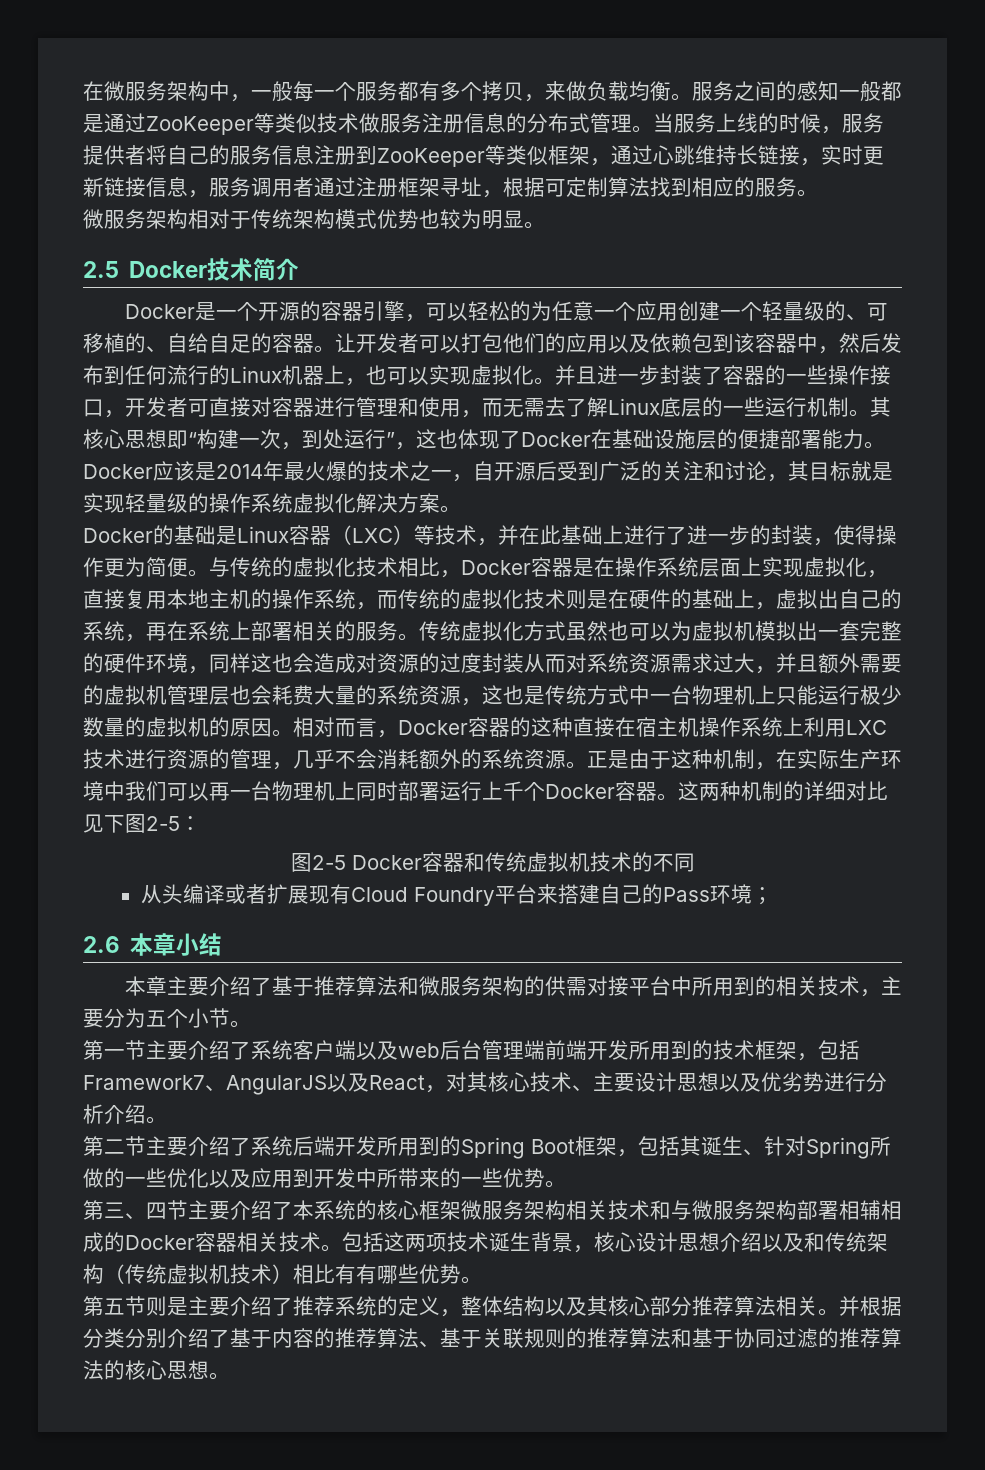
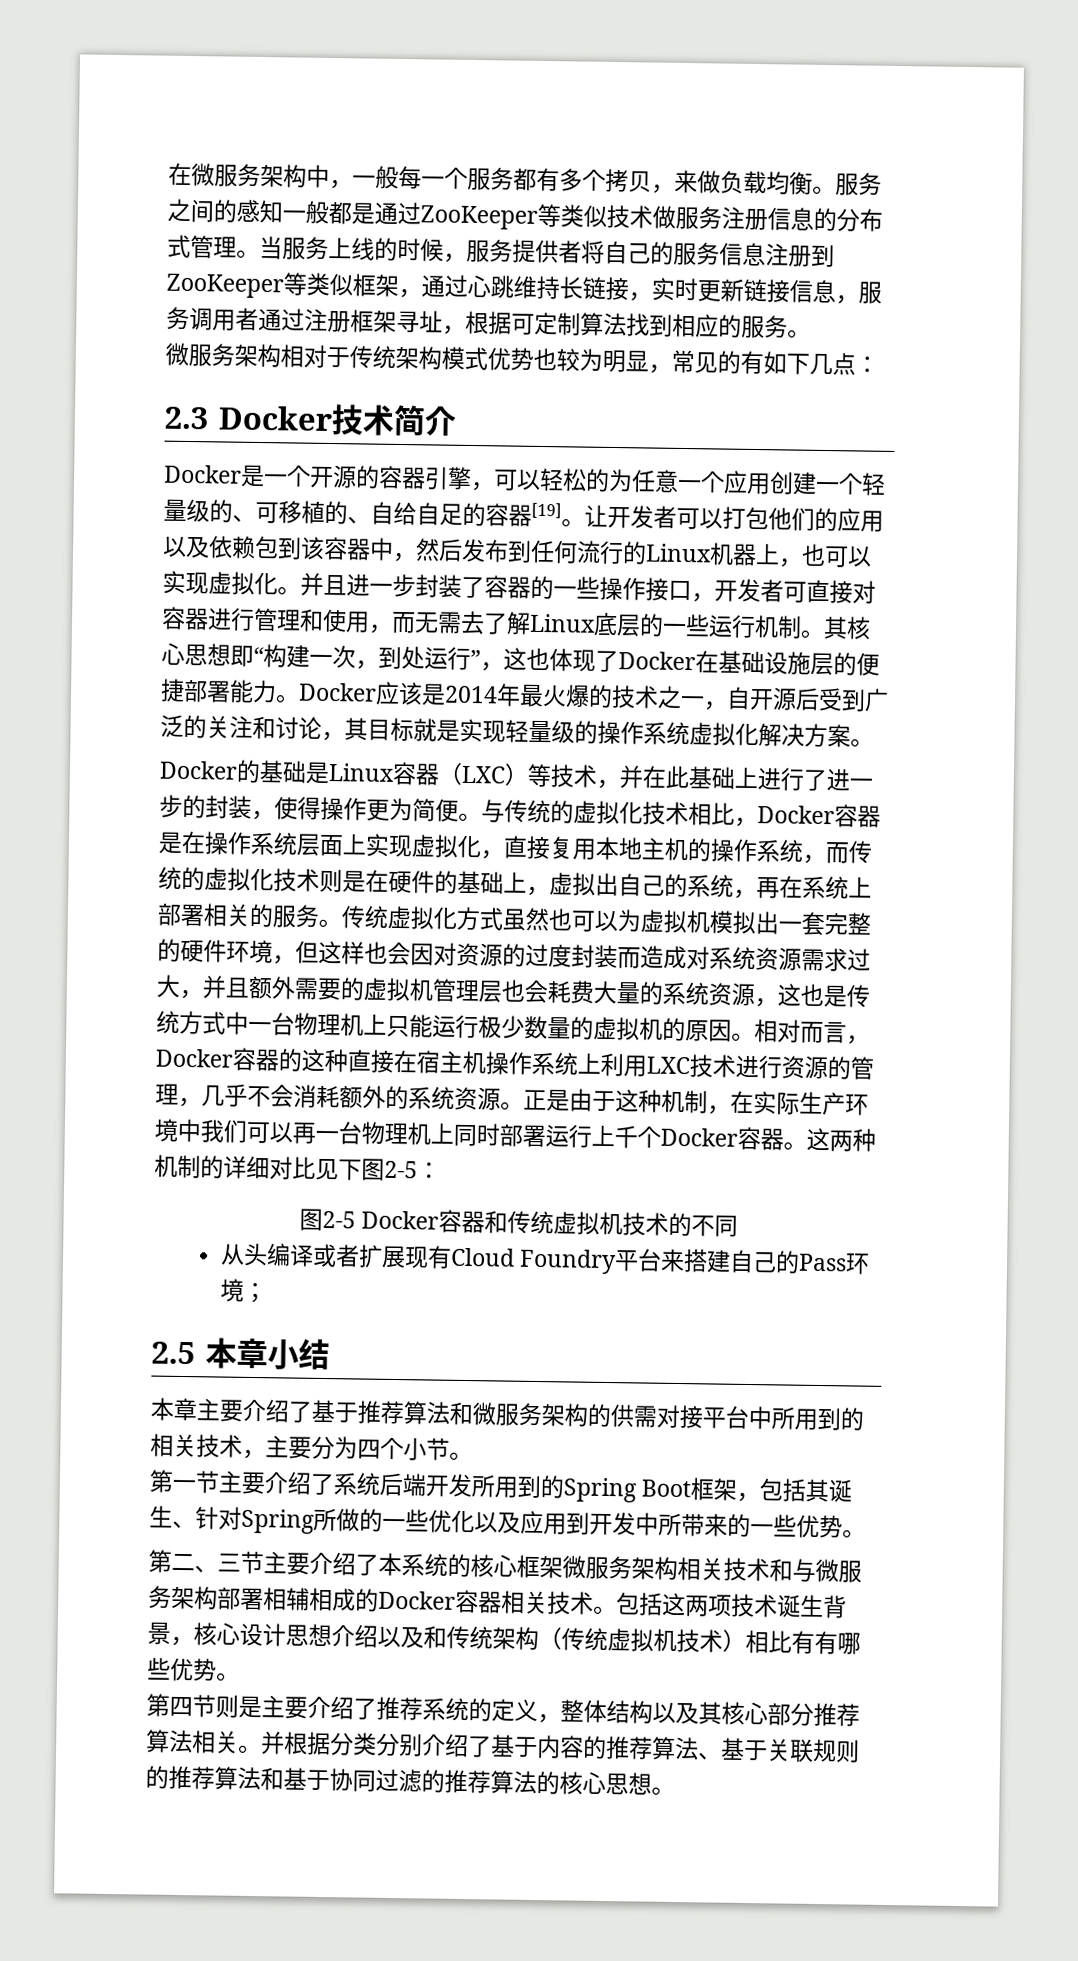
[524,221,545,229] [83,261,119,278] 。 // 2.5 -> [648,349,879,376] [164,406,209,430] ，常见的有如下几点： // 2.3
(314, 343) none -> [531,502,562,519] [19]
[209,653,356,673] 同样这也会造成 -> [295,940,434,966] 但这样也会因
[524,654,566,673] 从而 -> [617,945,687,970] 而造成
[83,936,120,953] 2.6 -> [151,1341,195,1365] 2.5
[146,1010,167,1027] 五 -> [357,1439,381,1459] 四
[293,1040,860,1061] [83,1072,887,1095] [83,1104,167,1124] [83,1136,293,1156] 客户端以及web后台管理端前端开发所用到的技术框架，包括Framework7、AngularJS以及React，对其核心技术、主要设计思想以及优劣势进行分析介绍。 // 第二节主要介绍了系统 -> (381, 1484) none
[104,1202,167,1220] 三、四 -> [171,1553,241,1573] 二、三
[104,1298,125,1315] 五 -> [169,1696,193,1717] 四

